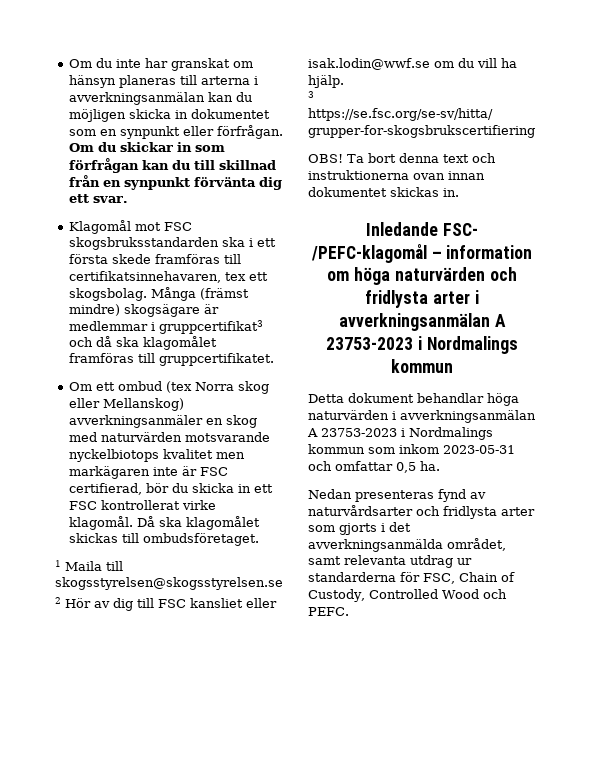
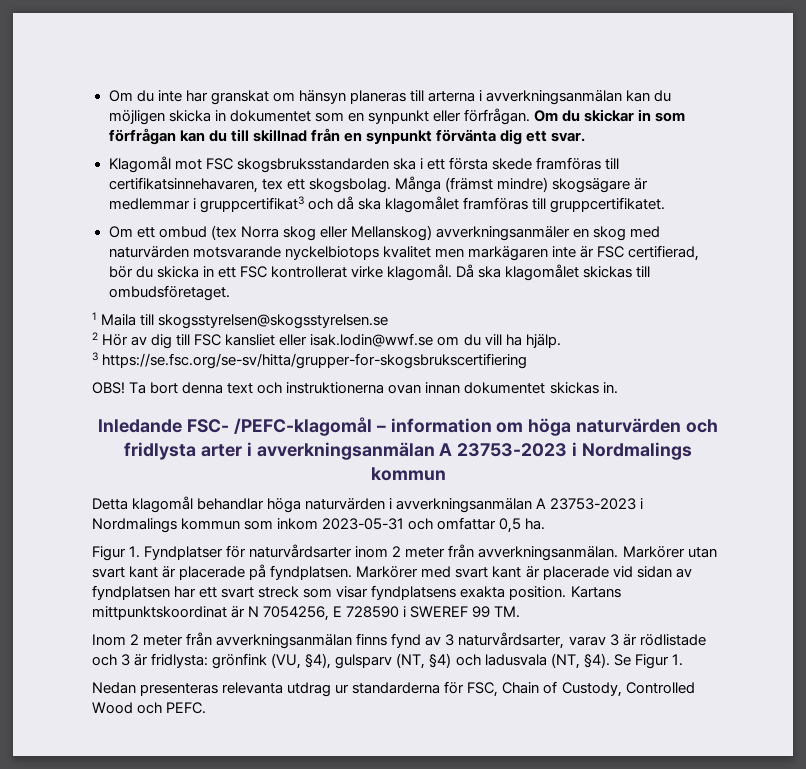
[348,393,414,403] dokument -> [132,496,194,513] klagomål
[308,489,486,502] [308,505,535,519] [308,522,411,535] [308,538,506,552] [308,556,341,565] Nedan presenteras fynd av naturvårdsarter och fridlysta arter som gjorts i det avverkningsanmälda området, samt -> [92,544,717,561] [92,564,692,580] [92,585,621,600] [92,606,521,621] [92,632,706,649] [92,653,683,669] [92,682,219,696] Figur 1. Fyndplatser för naturvårdsarter inom 2 meter från avverkningsanmälan. Markörer utan svart kant är placerade på fyndplatsen. Markörer med svart kant är placerade vid sidan av fyndplatsen har ett svart streck som visar fyndplatsens exakta position. Kartans mittpunktskoordinat är N 7054256, E 728590 i SWEREF 99 TM. // Inom 2 meter från avverkningsanmälan finns fynd av 3 naturvårdsarter, varav 3 är rödlistade och 3 är fridlysta: grönfink (VU, §4), gulsparv (NT, §4) och ladusvala (NT, §4). Se Figur 1. // Nedan presenteras

